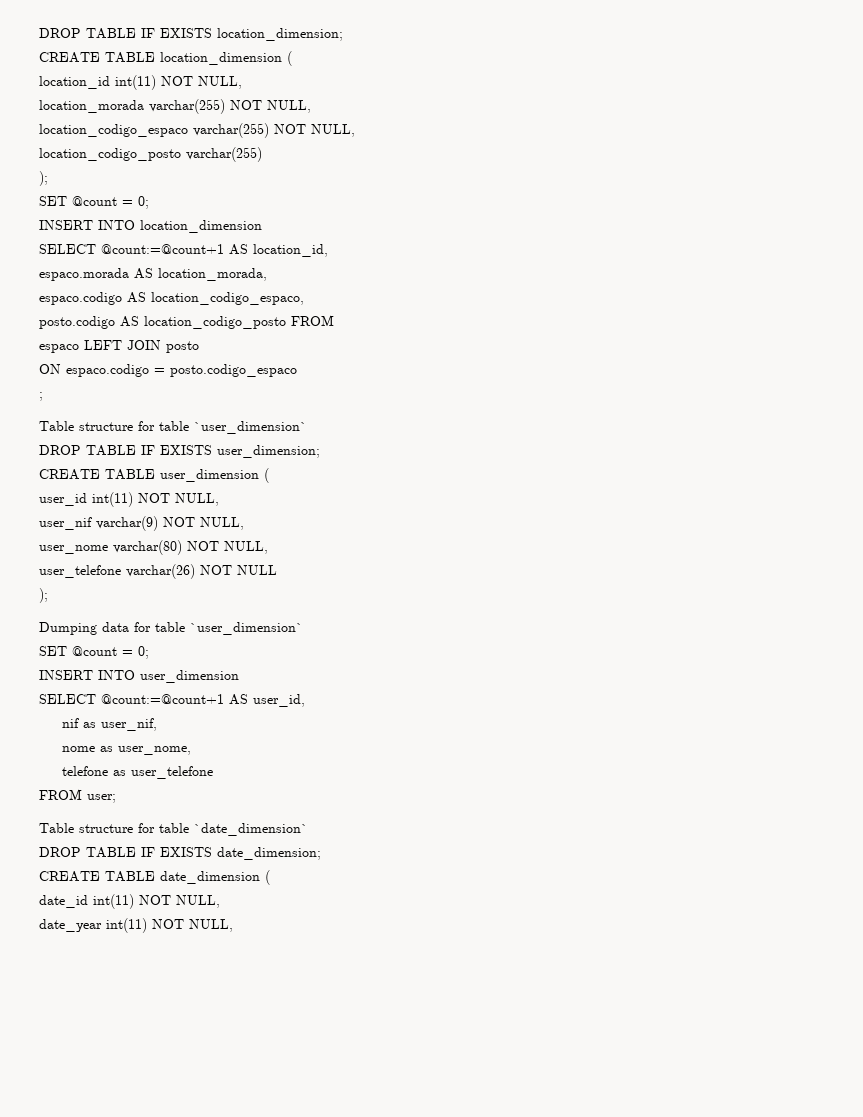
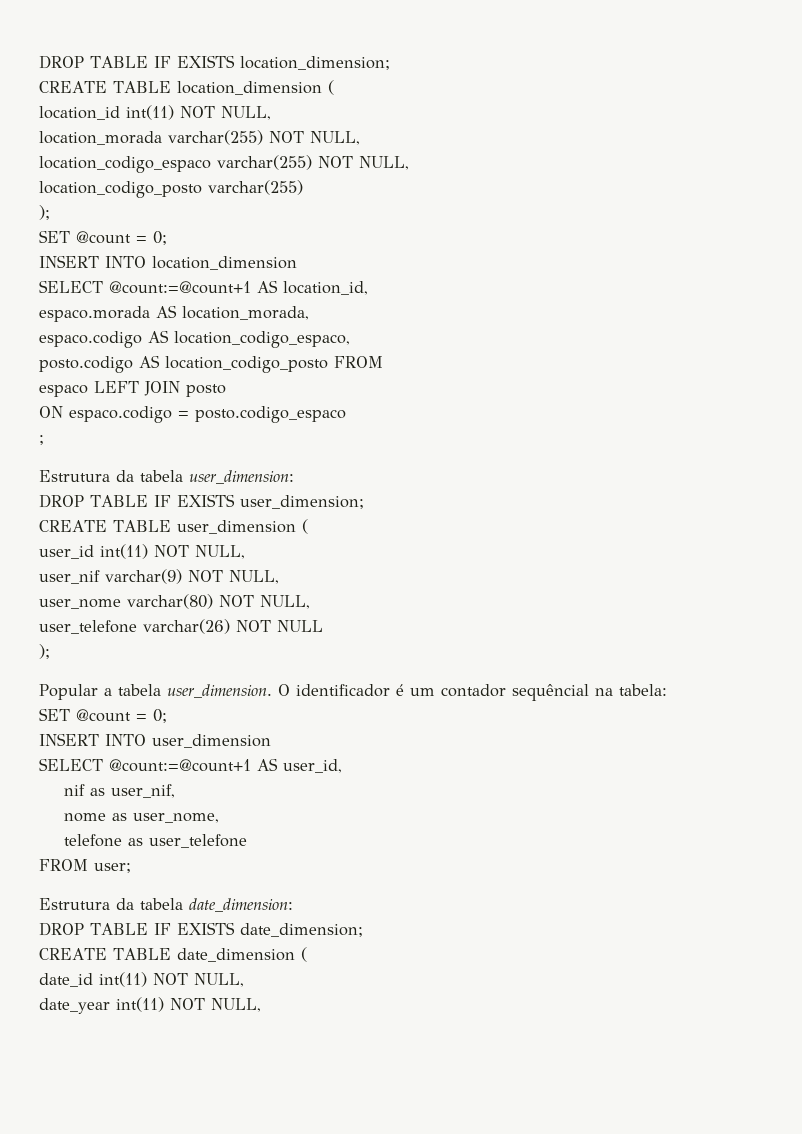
[39,421,307,434] Table structure for table `user_dimension` -> [39,470,294,484] Estrutura da tabela user_dimension:
[39,622,303,635] Dumping data for table `user_dimension` -> [39,684,667,701] Popular a tabela user_dimension. O identificador é um contador sequêncial na tabela:
[39,823,308,836] Table structure for table `date_dimension` -> [39,898,293,912] Estrutura da tabela date_dimension:

